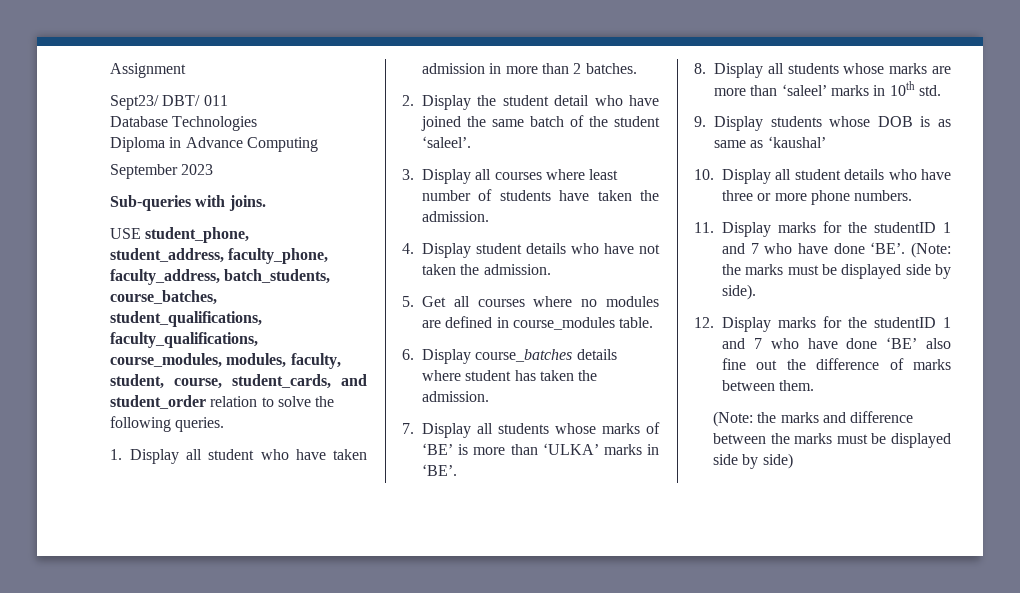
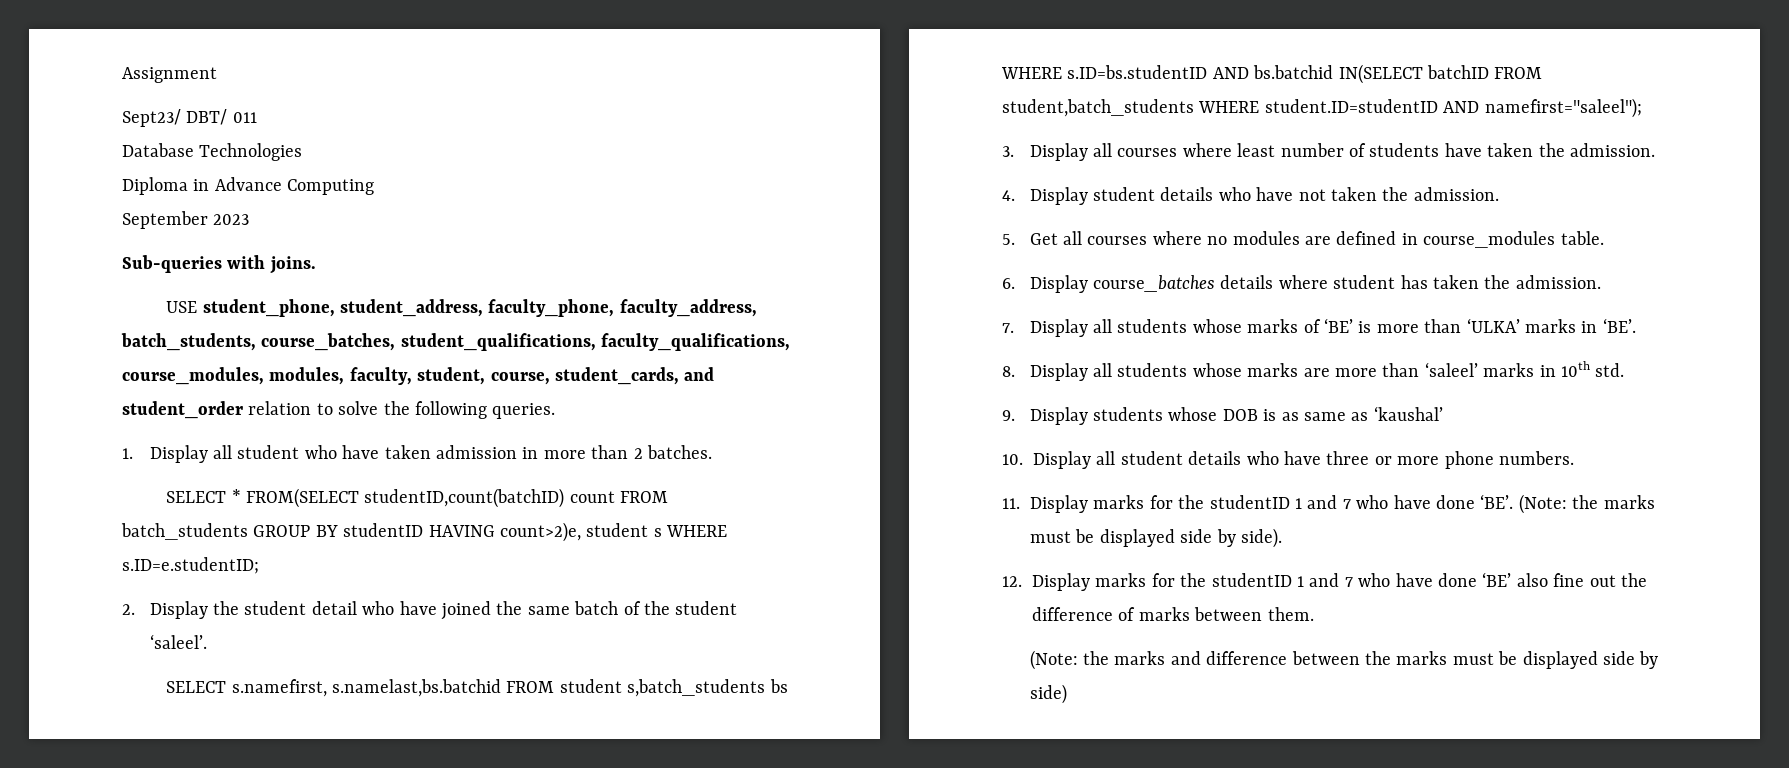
(637, 68) none -> [166,488,669,508] [121,522,728,542] [122,557,259,574] // SELECT * FROM(SELECT studentID,count(batchID) count FROM batch_students GROUP BY studentID HAVING count>2)e, student s WHERE s.ID=e.studentID;
(471, 142) none -> [166,679,788,697] [1001,64,1543,84] [1002,98,1642,118] // SELECT s.namefirst, s.namelast,bs.batchid FROM student s,batch_students bs WHERE s.ID=bs.studentID AND bs.batchid IN(SELECT batchID FROM student,batch_students WHERE student.ID=studentID AND namefirst="saleel");

